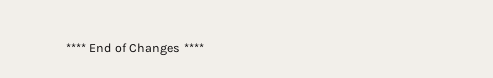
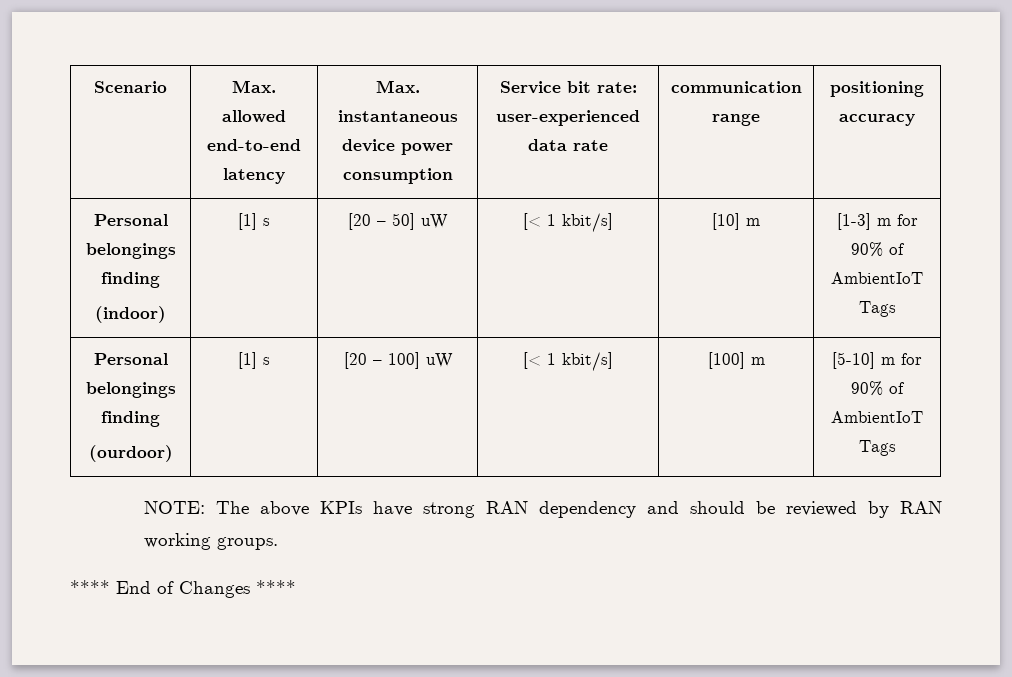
(66, 47) none -> [94,81,167,93] [232,80,276,93] [222,110,286,123] [207,139,301,151] [223,168,285,184] [375,80,420,93] [337,110,458,122] [342,139,453,155] [342,168,453,184] [499,81,637,94] [496,110,640,126] [528,139,608,151] [670,81,802,93] [712,113,760,126] [830,81,924,97] [839,114,915,126] [93,214,168,226] [85,243,176,259] [101,272,160,288] [95,306,166,323] [238,213,270,230] [348,213,448,230] [523,213,613,232] [712,213,760,230] [836,213,918,230] [851,242,905,257] [831,272,923,284] [858,301,896,317] [93,353,168,365] [85,382,176,398] [101,411,160,427] [88,445,173,462] [238,352,270,369] [343,352,453,369] [523,352,613,371] [707,352,765,369] [832,352,922,369] [851,381,905,396] [831,411,923,423] [858,440,896,456] [143,501,942,518] [143,533,278,550] Scenario | Max. allowed end-to-end latency | Max. instantaneous device power consumption | Service bit rate: user-experienced data rate | communication range | positioning accuracy // Personal belongings finding // (indoor) | [1] s | [20 – 50] uW | [< 1 kbit/s] | [10] m | [1-3] m for 90% of AmbientIoT Tags // Personal belongings finding // (ourdoor) | [1] s | [20 – 100] uW | [< 1 kbit/s] | [100] m | [5-10] m for 90% of AmbientIoT Tags // NOTE: The above KPIs have strong RAN dependency and should be reviewed by RAN working groups. //

